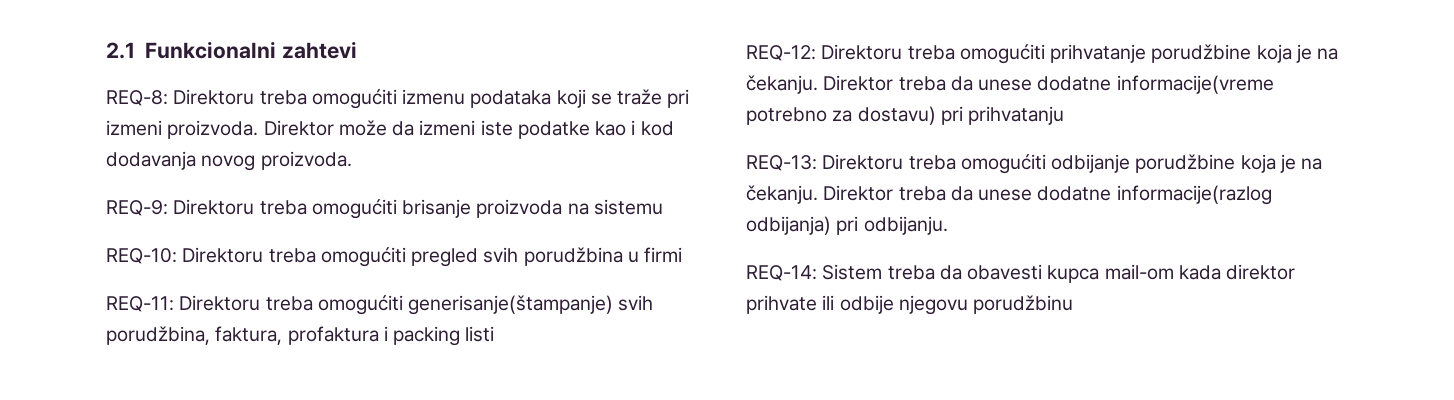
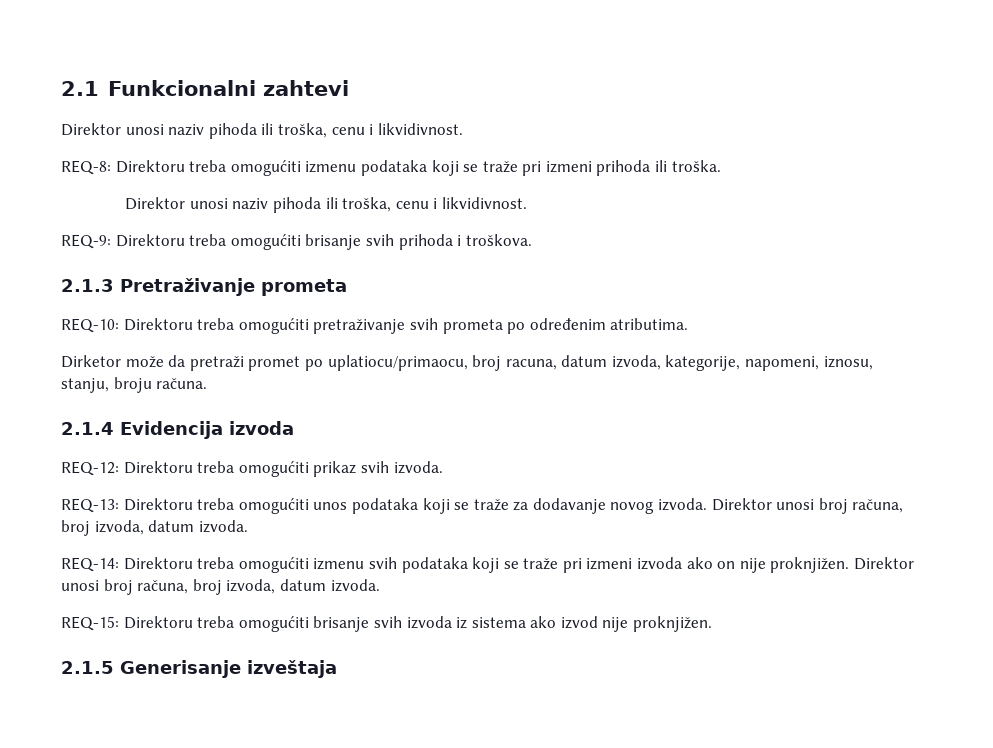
(357, 50) none -> [61,123,463,139] // Direktor unosi naziv pihoda ili troška, cenu i likvidivnost.
[167,120,674,139] [106,151,352,171] proizvoda. Direktor može da izmeni iste podatke kao i kod dodavanja novog proizvoda. -> [596,160,721,176] [125,197,527,213] prihoda ili troška. // Direktor unosi naziv pihoda ili troška, cenu i likvidivnost.
[476,199,663,218] [106,247,683,267] [106,295,654,315] [106,326,495,346] [746,44,1339,64] [746,75,1274,94] [746,106,1065,125] [746,154,1323,174] [746,185,1272,205] [746,216,948,235] [746,264,1296,283] [746,295,1074,315] proizvoda na sistemu // REQ-10: Direktoru treba omogućiti pregled svih porudžbina u firmi // REQ-11: Direktoru treba omogućiti generisanje(štampanje) svih porudžbina, faktura, profaktura i packing listi // REQ-12: Direktoru treba omogućiti prihvatanje porudžbine koja je na čekanju. Direktor treba da unese dodatne informacije(vreme potrebno za dostavu) pri prihvatanju // REQ-13: Direktoru treba omogućiti odbijanje porudžbine koja je na čekanju. Direktor treba da unese dodatne informacije(razlog odbijanja) pri odbijanju. // REQ-14: Sistem treba da obavesti kupca mail-om kada direktor prihvate ili odbije njegovu porudžbinu -> [365,234,532,250] [61,278,347,296] [61,318,689,334] [61,355,873,371] [61,377,208,393] [61,421,294,439] [61,461,443,477] [61,498,904,514] [61,520,248,536] [61,557,915,573] [61,579,380,595] [61,616,713,632] [61,660,337,678] svih prihoda i troškova. // 2.1.3 Pretraživanje prometa // REQ-10: Direktoru treba omogućiti pretraživanje svih prometa po određenim atributima. // Dirketor može da pretraži promet po uplatiocu/primaocu, broj racuna, datum izvoda, kategorije, napomeni, iznosu, stanju, broju računa. // 2.1.4 Evidencija izvoda // REQ-12: Direktoru treba omogućiti prikaz svih izvoda. // REQ-13: Direktoru treba omogućiti unos podataka koji se traže za dodavanje novog izvoda. Direktor unosi broj računa, broj izvoda, datum izvoda. // REQ-14: Direktoru treba omogućiti izmenu svih podataka koji se traže pri izmeni izvoda ako on nije proknjižen. Direktor unosi broj računa, broj izvoda, datum izvoda. // REQ-15: Direktoru treba omogućiti brisanje svih izvoda iz sistema ako izvod nije proknjižen. // 2.1.5 Generisanje izveštaja

